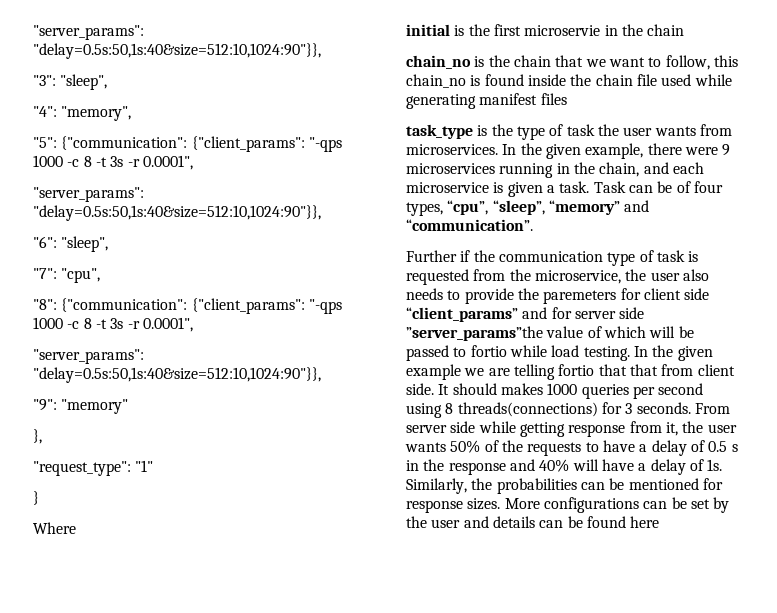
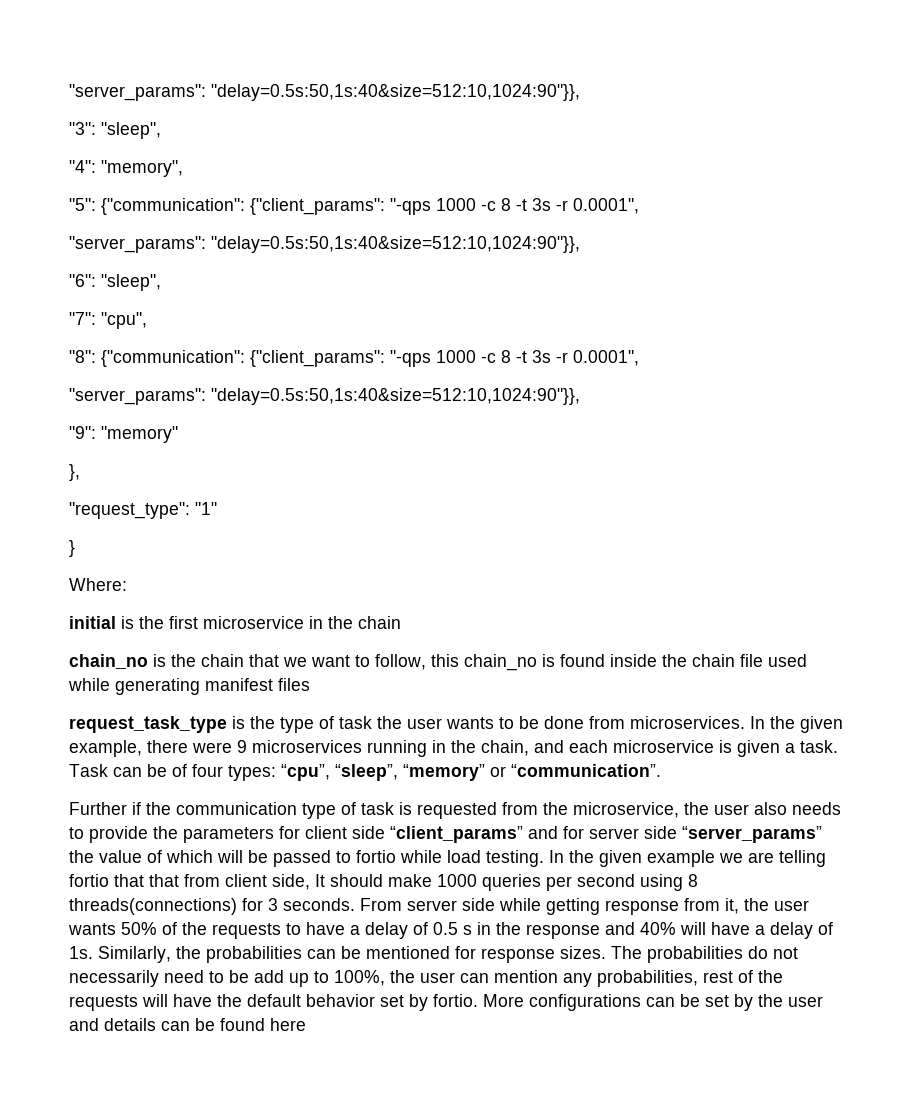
[33,522,76,534] Where -> [69,578,127,591] Where:
[524,25,601,36] microservie -> [203,616,304,629] microservice
[406,124,473,139] task_type -> [69,716,227,733] request_task_type
(696, 131) none -> [499,716,584,729] to be done
[406,202,443,216] types, -> [228,765,276,781] types:
[624,200,650,212] and -> [490,766,506,777] or
[543,290,617,304] paremeters -> [183,827,274,843] parameters
[406,326,543,341] ”server_params”the -> [682,826,822,843] [69,850,94,863] “server_params” the
[406,383,434,395] side. -> [272,874,310,890] side,
[500,383,543,395] makes -> [388,874,432,887] make
(501, 504) none -> [611,946,798,963] [69,970,783,987] [69,994,478,1011] The probabilities do not necessarily need to be add up to 100%, the user can mention any probabilities, rest of the requests will have the default behavior set by fortio.

